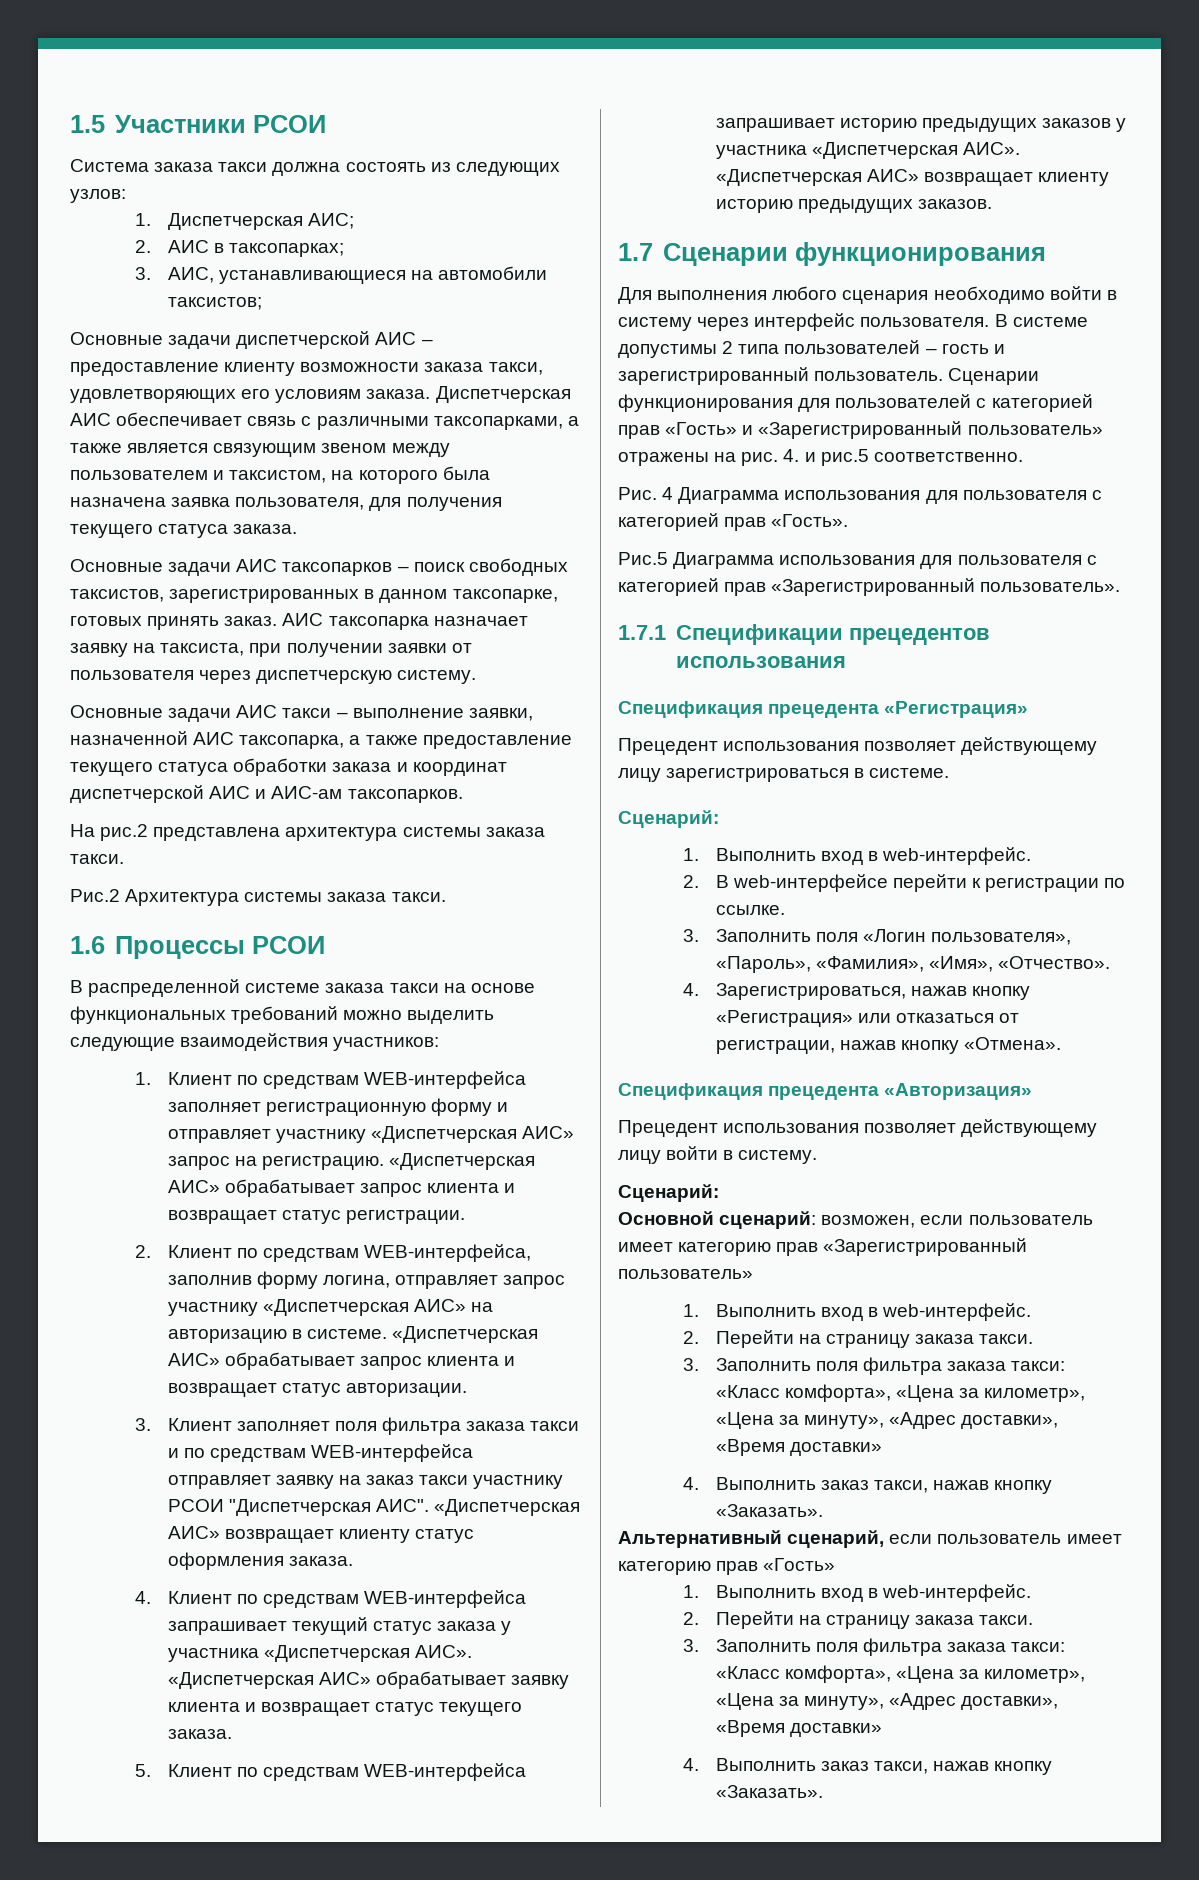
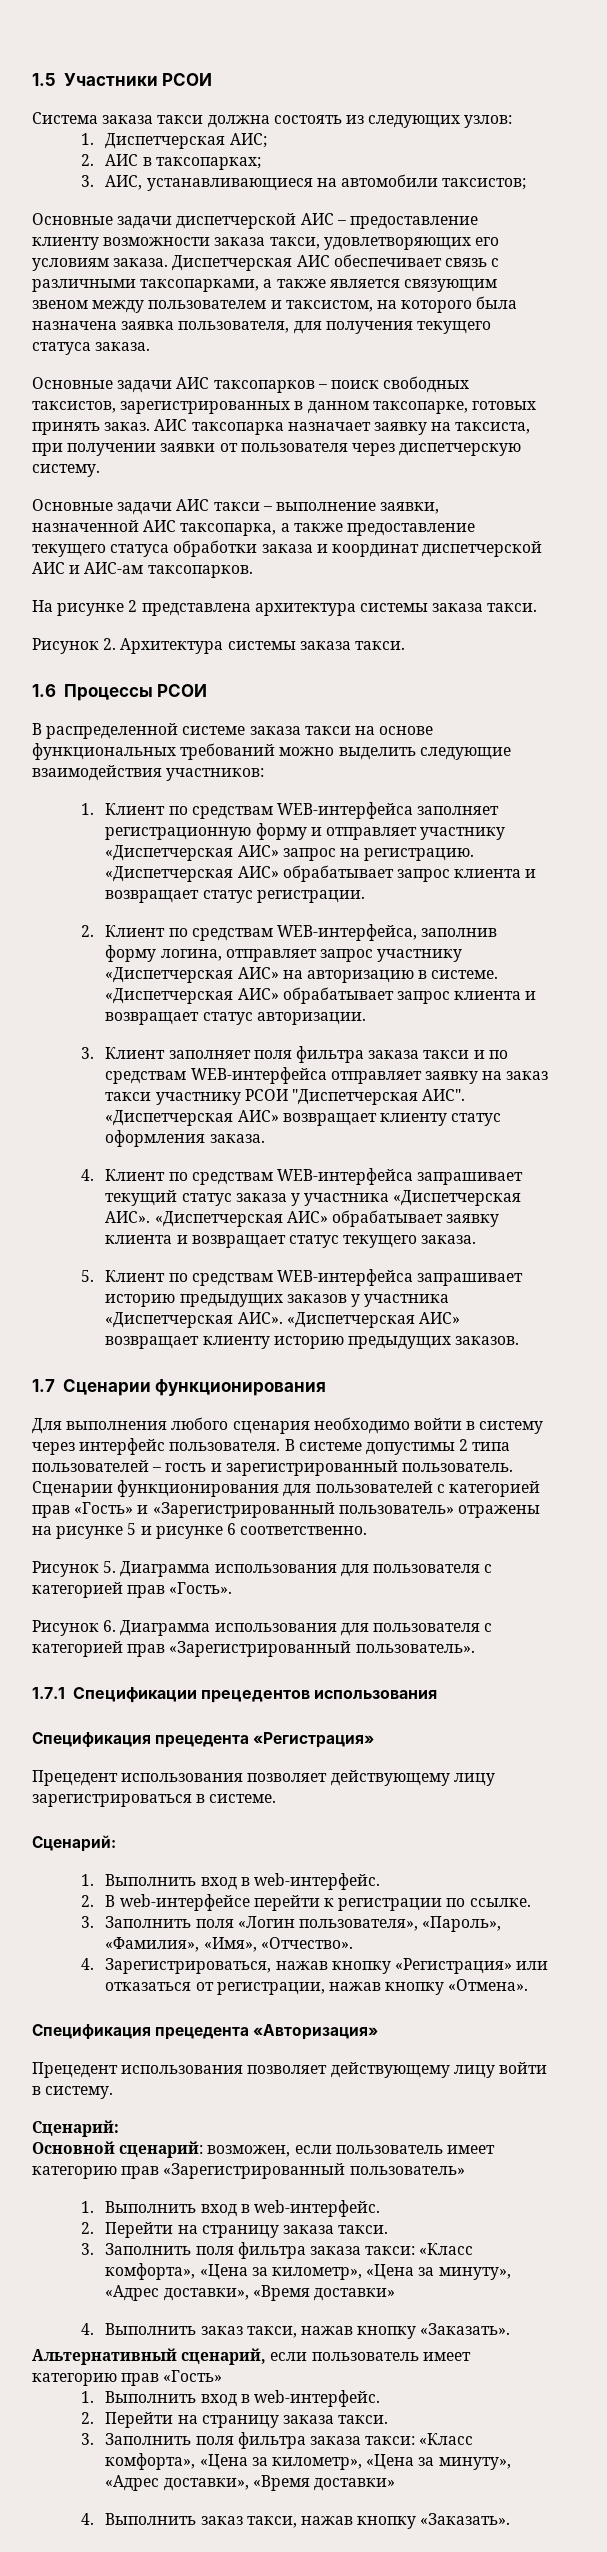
[100,824,149,841] рис.2 -> [57,600,138,616] рисунке 2
[70,889,120,902] Рис.2 -> [32,638,117,654] Рисунок 2.
[741,449,869,466] рис. 4. и рис.5 -> [56,1523,236,1539] рисунке 5 и рисунке 6
[618,487,674,500] Рис. 4 -> [32,1561,117,1577] Рисунок 5.
[618,552,668,565] Рис.5 -> [32,1620,117,1636] Рисунок 6.

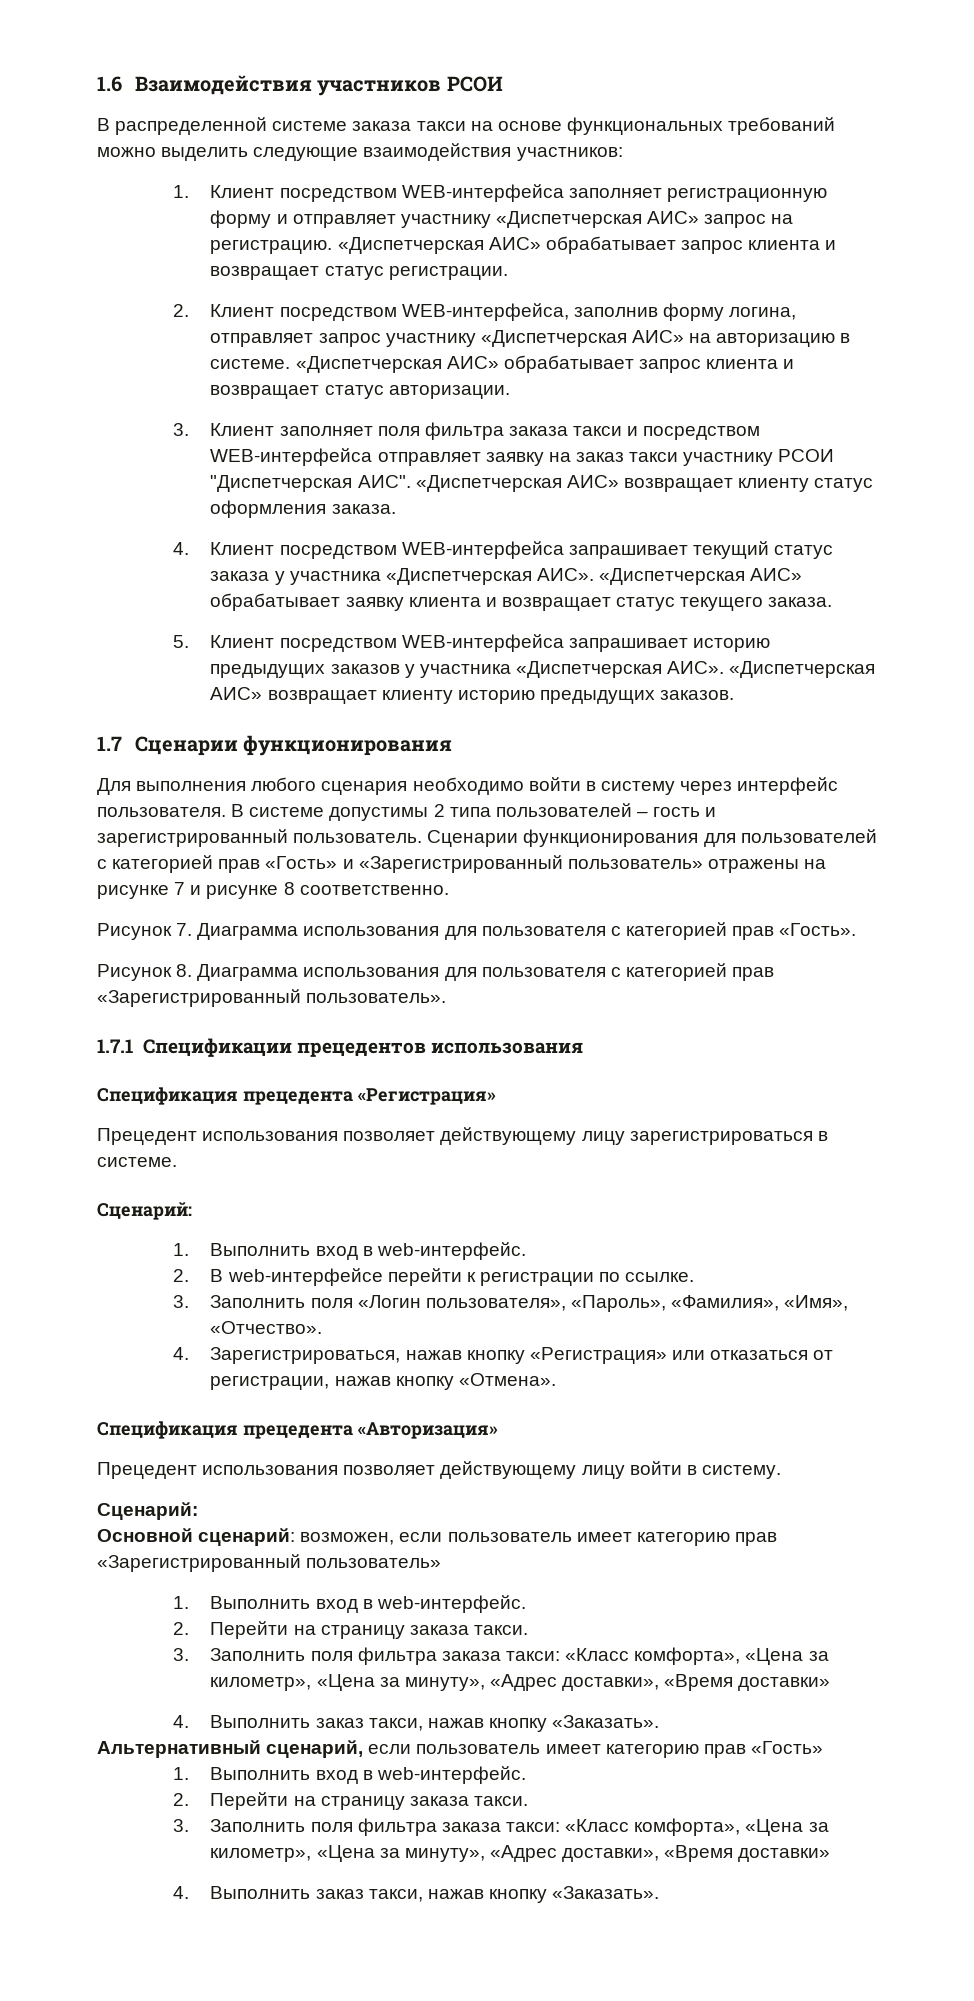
[32,73,213,86] [32,112,513,128] [80,133,267,149] [80,154,261,170] [80,174,527,191] [32,213,478,229] [32,237,499,250] [32,254,500,271] [32,279,497,292] [32,296,518,313] [32,321,491,334] [32,342,151,355] [32,376,470,393] [32,401,536,414] [32,419,531,435] [32,443,522,456] [32,464,100,477] [32,499,440,515] [32,520,475,536] [32,540,543,557] [32,562,253,578] [32,600,538,616] [32,638,405,654] [32,684,153,701] 1.5 Участники РСОИ // Система заказа такси должна состоять из следующих узлов: // 1. Диспетчерская АИС; // 2. АИС в таксопарках; // 3. АИС, устанавливающиеся на автомобили таксистов; // Основные задачи диспетчерской АИС – предоставление клиенту возможности заказа такси, удовлетворяющих его условиям заказа. Диспетчерская АИС обеспечивает связь с различными таксопарками, а также является связующим звеном между пользователем и таксистом, на которого была назначена заявка пользователя, для получения текущего статуса заказа. // Основные задачи АИС таксопарков – поиск свободных таксистов, зарегистрированных в данном таксопарке, готовых принять заказ. АИС таксопарка назначает заявку на таксиста, при получении заявки от пользователя через диспетчерскую систему. // Основные задачи АИС такси – выполнение заявки, назначенной АИС таксопарка, а также предоставление текущего статуса обработки заказа и координат диспетчерской АИС и АИС-ам таксопарков. // На рисунке 2 представлена архитектура системы заказа такси. // Рисунок 2. Архитектура системы заказа такси. // 1.6 Процессы -> [97,75,442,96] 1.6 Взаимодействия участников
[168,806,273,819] по средствам -> [279,188,397,202] посредством
[168,928,273,941] по средствам -> [279,307,397,321] посредством
[488,1050,508,1059] [105,1071,187,1084] по средствам -> [643,426,761,440] посредством
[168,1172,273,1185] по средствам -> [279,545,397,559] посредством
[168,1273,273,1286] по средствам -> [279,638,397,652] посредством
[127,1523,137,1535] 5 -> [174,882,186,895] 7
[226,1523,236,1535] 6 -> [283,882,295,895] 8
[103,1561,117,1573] 5. -> [176,923,193,936] 7.
[103,1620,117,1632] 6. -> [176,964,193,977] 8.

